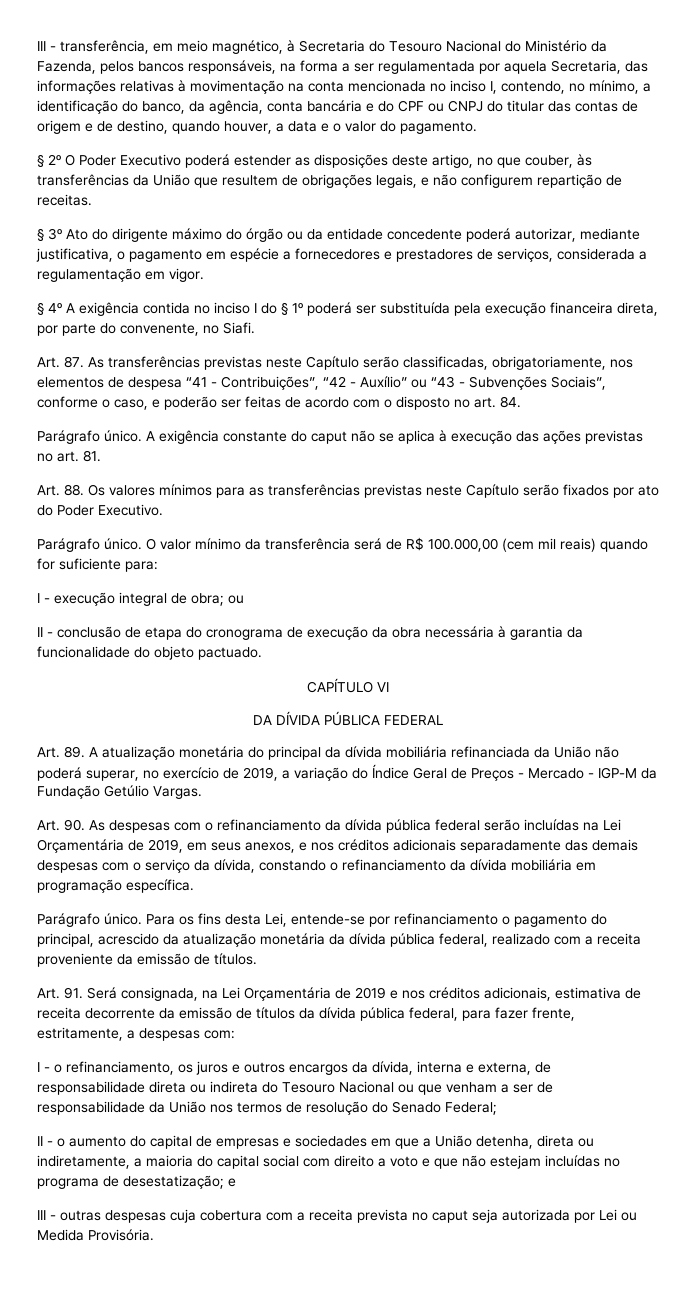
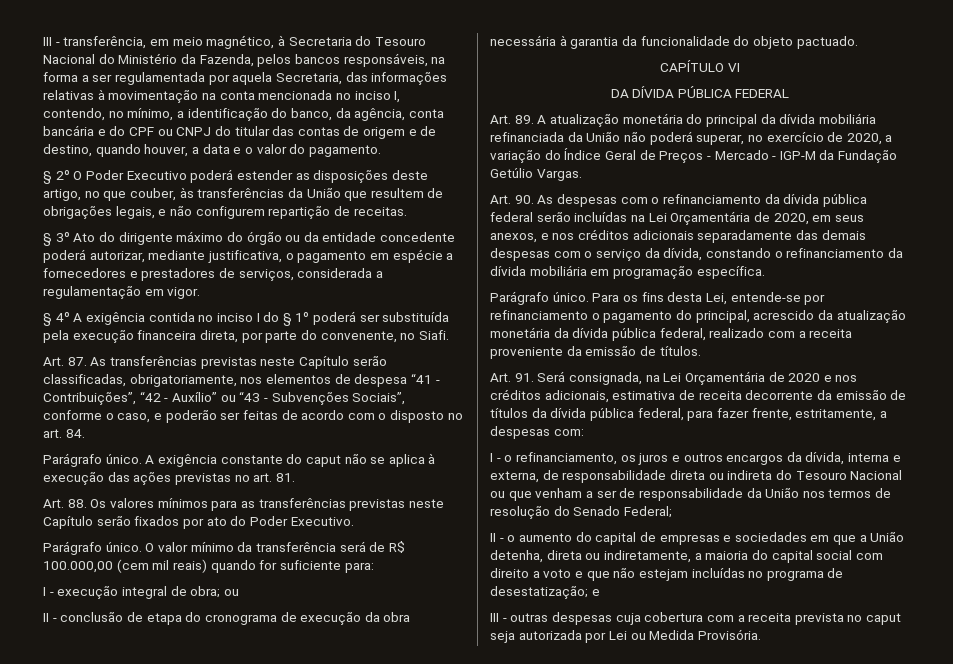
[243,767,278,781] 2019, -> [846,133,882,145] 2020,
[148,839,183,853] 2019, -> [773,213,809,225] 2020,
[355,987,386,999] 2019 -> [788,373,821,382] 2020

